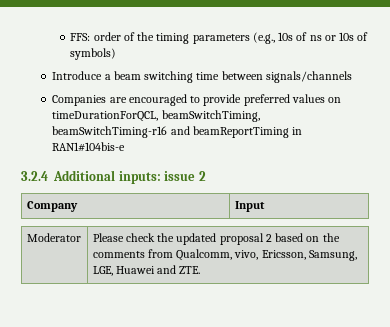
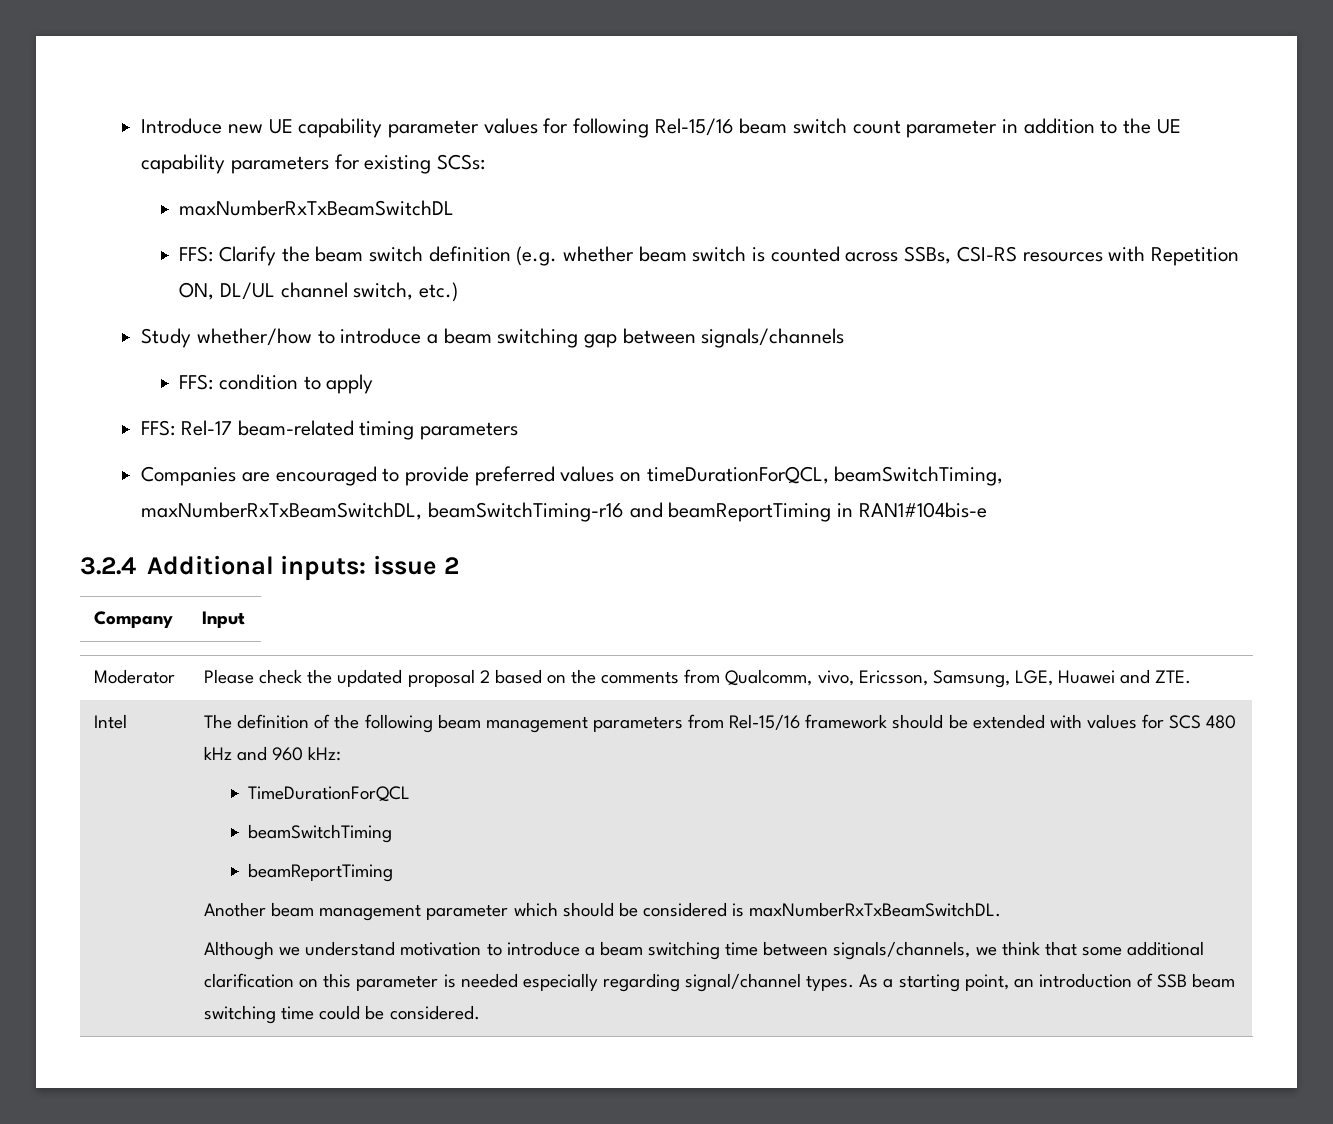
[70,32,369,44] [70,48,117,60] [52,71,220,83] FFS: order of the timing parameters (e.g., 10s of ns or 10s of symbols) // Introduce a beam switching time -> [141,118,1181,138] [141,154,485,174] [179,200,455,216] [179,246,1239,266] [179,282,459,302] [141,328,617,348] Introduce new UE capability parameter values for following Rel-15/16 beam switch count parameter in addition to the UE capability parameters for existing SCSs: // maxNumberRxTxBeamSwitchDL // FFS: Clarify the beam switch definition (e.g. whether beam switch is counted across SSBs, CSI-RS resources with Repetition ON, DL/UL channel switch, etc.) // Study whether/how to introduce a beam switching gap
(352, 77) none -> [179,374,374,394] [141,420,518,440] // FFS: condition to apply // FFS: Rel-17 beam-related timing parameters
(260, 116) none -> [141,502,423,520] maxNumberRxTxBeamSwitchDL,
(201, 270) none -> [94,714,128,729] [204,714,1237,733] [204,746,342,761] [247,786,410,802] [247,824,392,843] [247,863,393,882] [204,902,1002,921] [204,941,1205,960] [204,973,1236,992] [204,1005,480,1024] // Intel | The definition of the following beam management parameters from Rel-15/16 framework should be extended with values for SCS 480 kHz and 960 kHz: // TimeDurationForQCL // beamSwitchTiming // beamReportTiming // Another beam management parameter which should be considered is maxNumberRxTxBeamSwitchDL. // Although we understand motivation to introduce a beam switching time between signals/channels, we think that some additional clarification on this parameter is needed especially regarding signal/channel types. As a starting point, an introduction of SSB beam switching time could be considered.

